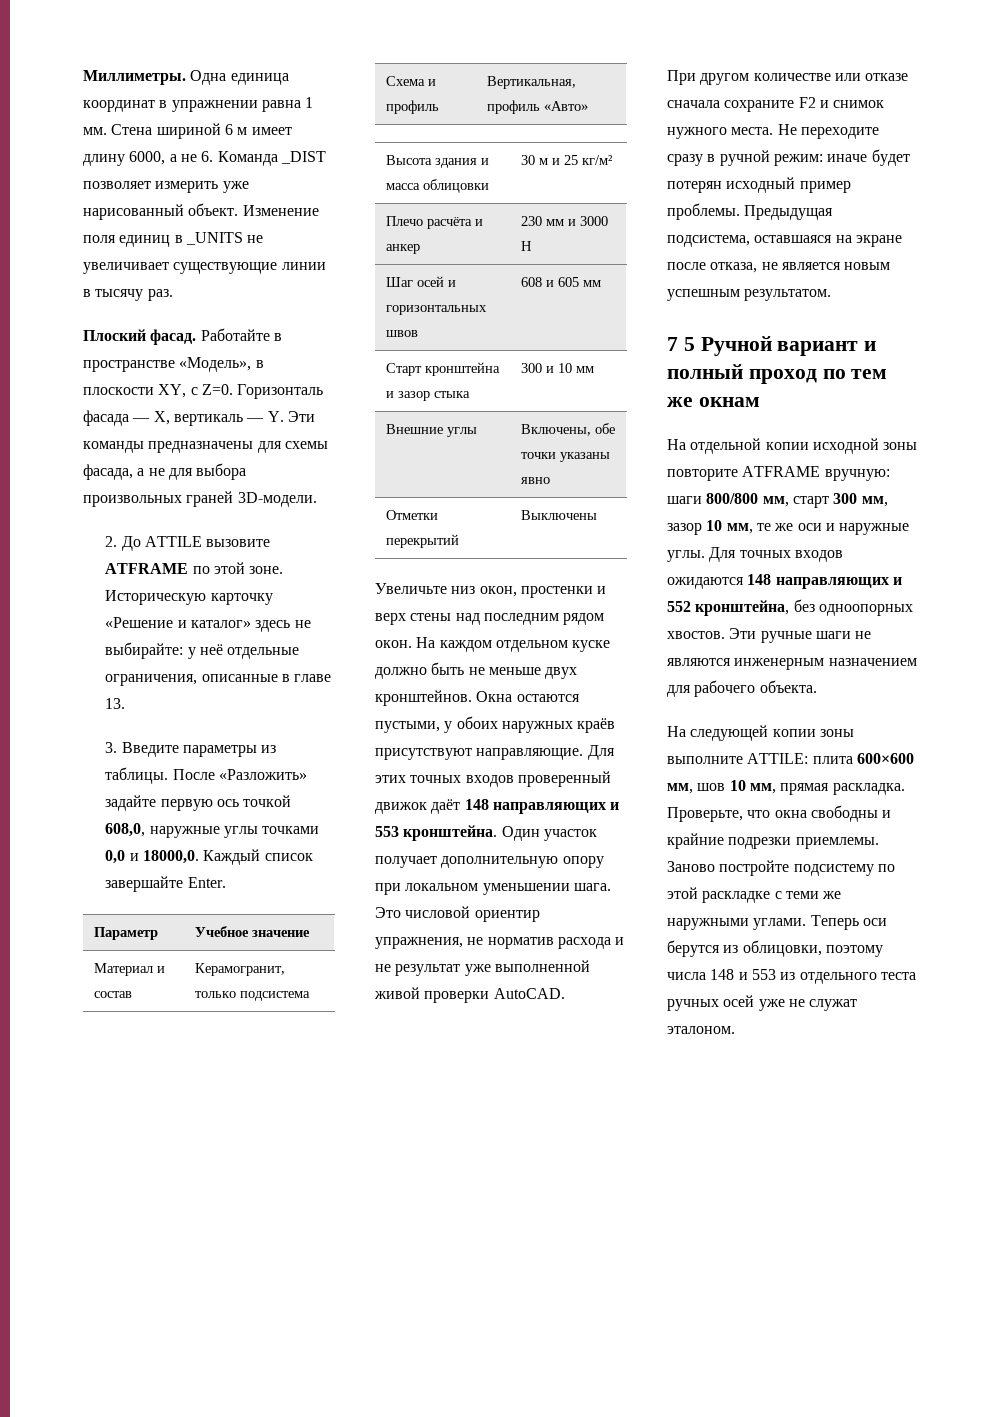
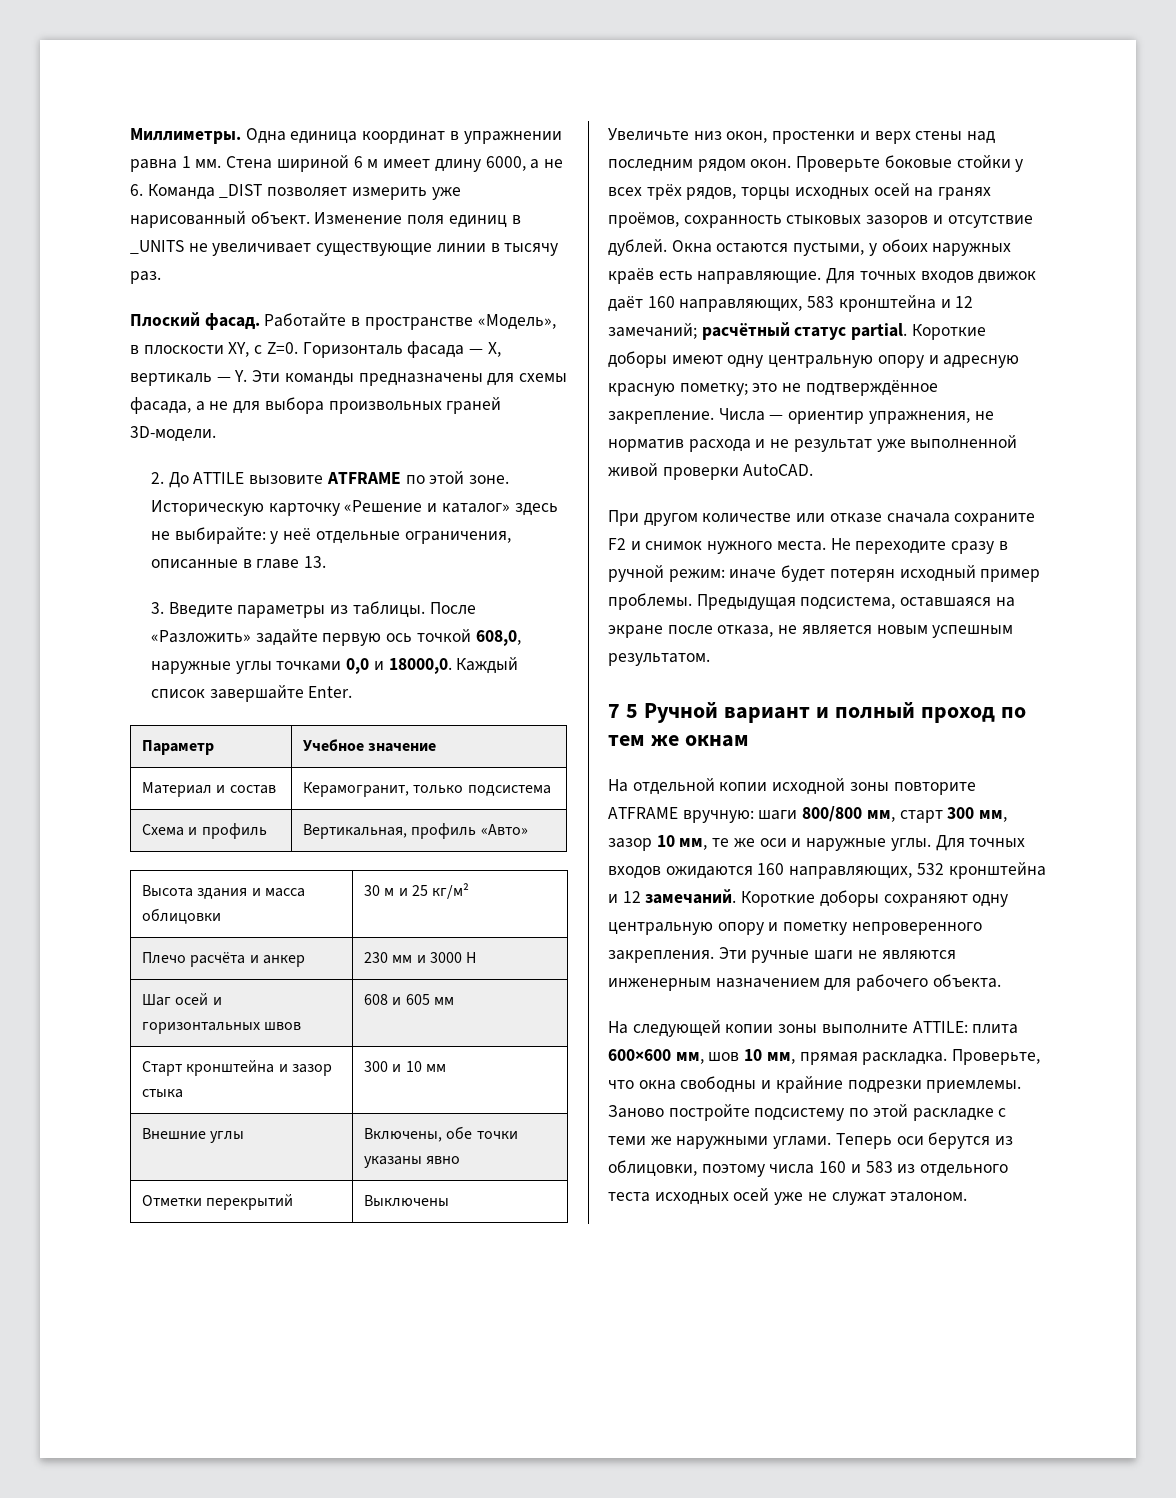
[416,637,611,652] [375,662,578,679] [375,690,472,706] На каждом отдельном куске должно быть не меньше двух кронштейнов. -> [796,155,1024,172] [608,183,992,200] [608,212,1033,228] [608,239,667,256] Проверьте боковые стойки у всех трёх рядов, торцы исходных осей на гранях проёмов, сохранность стыковых зазоров и отсутствие дублей.
[375,748,472,760] присутствуют -> [658,271,693,280] есть
[375,771,611,787] этих точных входов проверенный -> [859,271,974,284] точных входов
[464,799,620,814] [375,825,597,841] [375,856,604,868] [375,883,611,895] [375,906,471,918] 148 направляющих и 553 кронштейна. Один участок получает дополнительную опору при локальном уменьшении шага. Это числовой -> [647,295,974,312] [608,322,986,340] [608,351,1020,368] [608,380,938,396] [608,408,784,424] 160 направляющих, 583 кронштейна и 12 замечаний; расчётный статус partial. Короткие доборы имеют одну центральную опору и адресную красную пометку; это не подтверждённое закрепление. Числа —
[747,574,902,589] [667,599,913,616] [667,631,725,639] 148 направляющих и 552 кронштейна, без одноопорных хвостов. -> [757,862,1046,879] [608,889,1009,907] [608,922,982,935] [608,950,714,963] 160 направляющих, 532 кронштейна и 12 замечаний. Короткие доборы сохраняют одну центральную опору и пометку непроверенного закрепления.
[710,969,776,980] 148 и 553 -> [819,1161,893,1173] 160 и 583
[667,999,719,1011] ручных -> [654,1192,729,1205] исходных

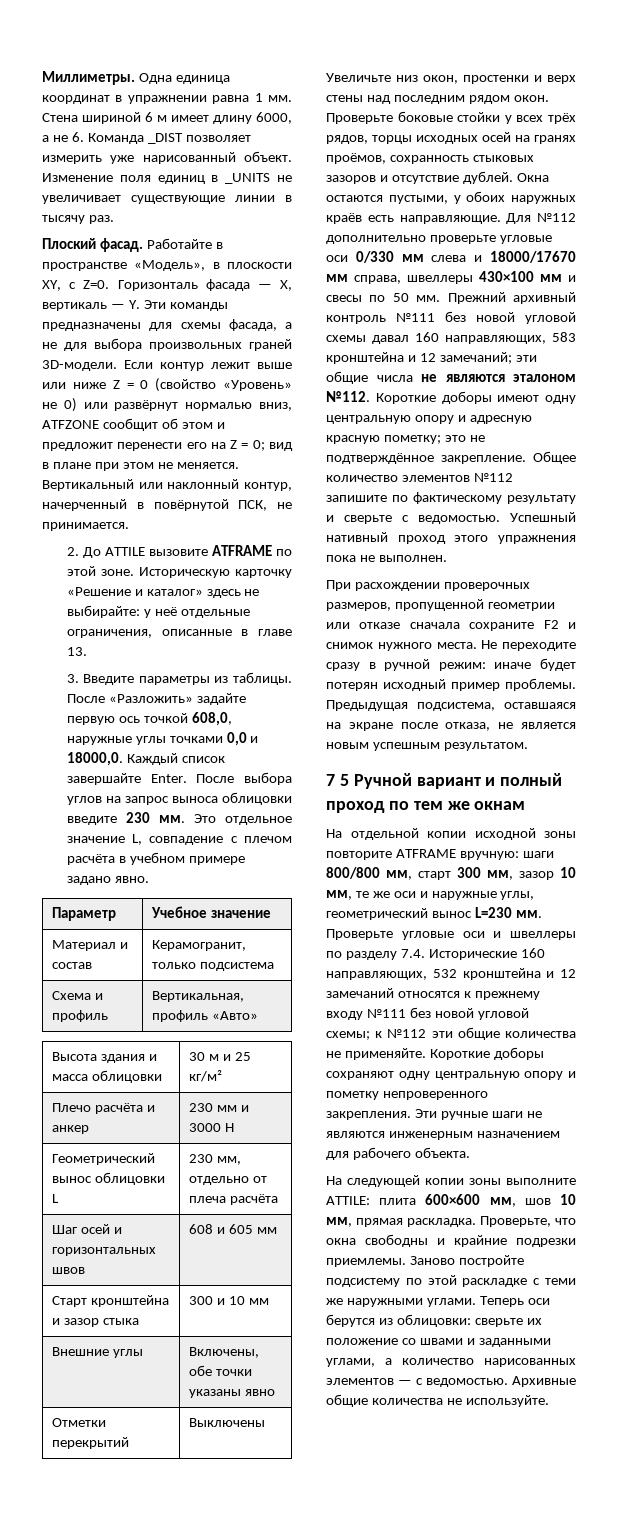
(216, 434) none -> [124,360,292,371] [42,378,292,392] [42,398,292,412] [42,418,225,431] [42,440,293,451] [42,462,239,471] [42,479,292,491] [42,499,292,511] [42,522,129,531] Если контур лежит выше или ниже Z = 0 (свойство «Уровень» не 0) или развёрнут нормалью вниз, ATFZONE сообщит об этом и предложит перенести его на Z = 0; вид в плане при этом не меняется. Вертикальный или наклонный контур, начерченный в повёрнутой ПСК, не принимается.
(353, 692) none -> [196,772,292,785] [66,792,292,805] [66,812,292,825] [66,834,292,845] [66,852,245,865] [66,876,149,885] После выбора углов на запрос выноса облицовки введите 230 мм. Это отдельное значение L, совпадение с плечом расчёта в учебном примере задано явно.
(477, 957) none -> [51,1153,155,1165] [51,1172,165,1185] [51,1194,59,1203] [188,1154,241,1165] [188,1176,267,1185] [188,1194,278,1205] // Геометрический вынос облицовки L | 230 мм, отдельно от плеча расчёта
[859,271,1037,284] [608,296,643,312] точных входов движок даёт -> [537,213,576,222] [326,235,552,244] [326,251,576,263] [326,271,576,284] [326,292,576,304] [326,311,576,324] [326,335,409,344] №112 дополнительно проверьте угловые оси 0/330 мм слева и 18000/17670 мм справа, швеллеры 430×100 мм и свесы по 50 мм. Прежний архивный контроль №111 без новой угловой схемы давал
[701,322,908,340] расчётный статус partial. -> [515,355,537,362] [326,371,576,384] [326,391,370,402] эти общие числа не являются эталоном №112.
[718,408,994,424] [608,435,1018,452] [608,463,814,480] [608,510,792,526] Числа — ориентир упражнения, не норматив расхода и не результат уже выполненной живой проверки AutoCAD. // При другом количестве -> [533,451,576,464] [326,473,513,482] [326,492,576,504] [326,512,576,524] [326,532,576,544] [326,555,447,562] [326,580,530,591] [326,599,555,611] Общее количество элементов №112 запишите по фактическому результату и сверьте с ведомостью. Успешный нативный проход этого упражнения пока не выполнен. // При расхождении проверочных размеров, пропущенной геометрии
[890,835,1026,851] [608,866,753,879] углы. Для точных входов ожидаются -> [500,891,535,900] [326,907,542,920] [326,929,576,940] [326,949,517,960] углы, геометрический вынос L=230 мм. Проверьте угловые оси и швеллеры по разделу 7.4. Исторические
[645,889,737,904] замечаний. -> [326,988,540,1000] [326,1007,529,1020] [326,1027,576,1040] [326,1048,426,1060] замечаний относятся к прежнему входу №111 без новой угловой схемы; к №112 эти общие количества не применяйте.
[608,1160,1009,1177] [608,1188,968,1205] облицовки, поэтому числа 160 и 583 из отдельного теста исходных осей уже не служат эталоном. -> [396,1314,542,1327] [326,1338,551,1347] [326,1358,576,1367] [326,1376,576,1387] [326,1394,549,1407] облицовки: сверьте их положение со швами и заданными углами, а количество нарисованных элементов — с ведомостью. Архивные общие количества не используйте.

